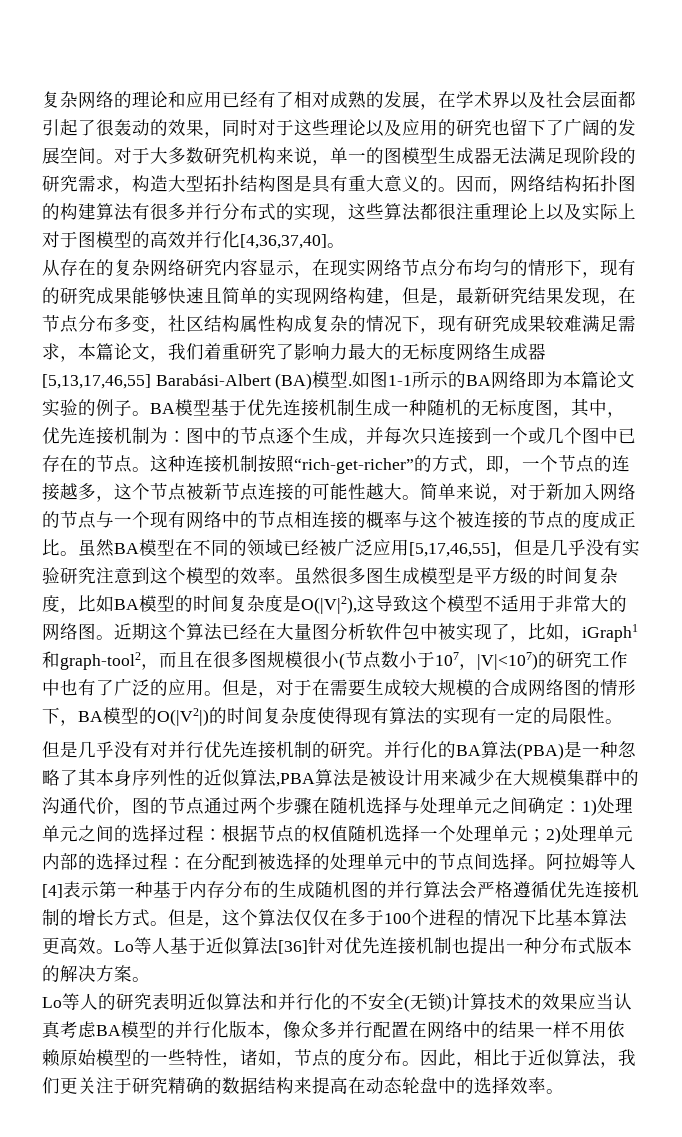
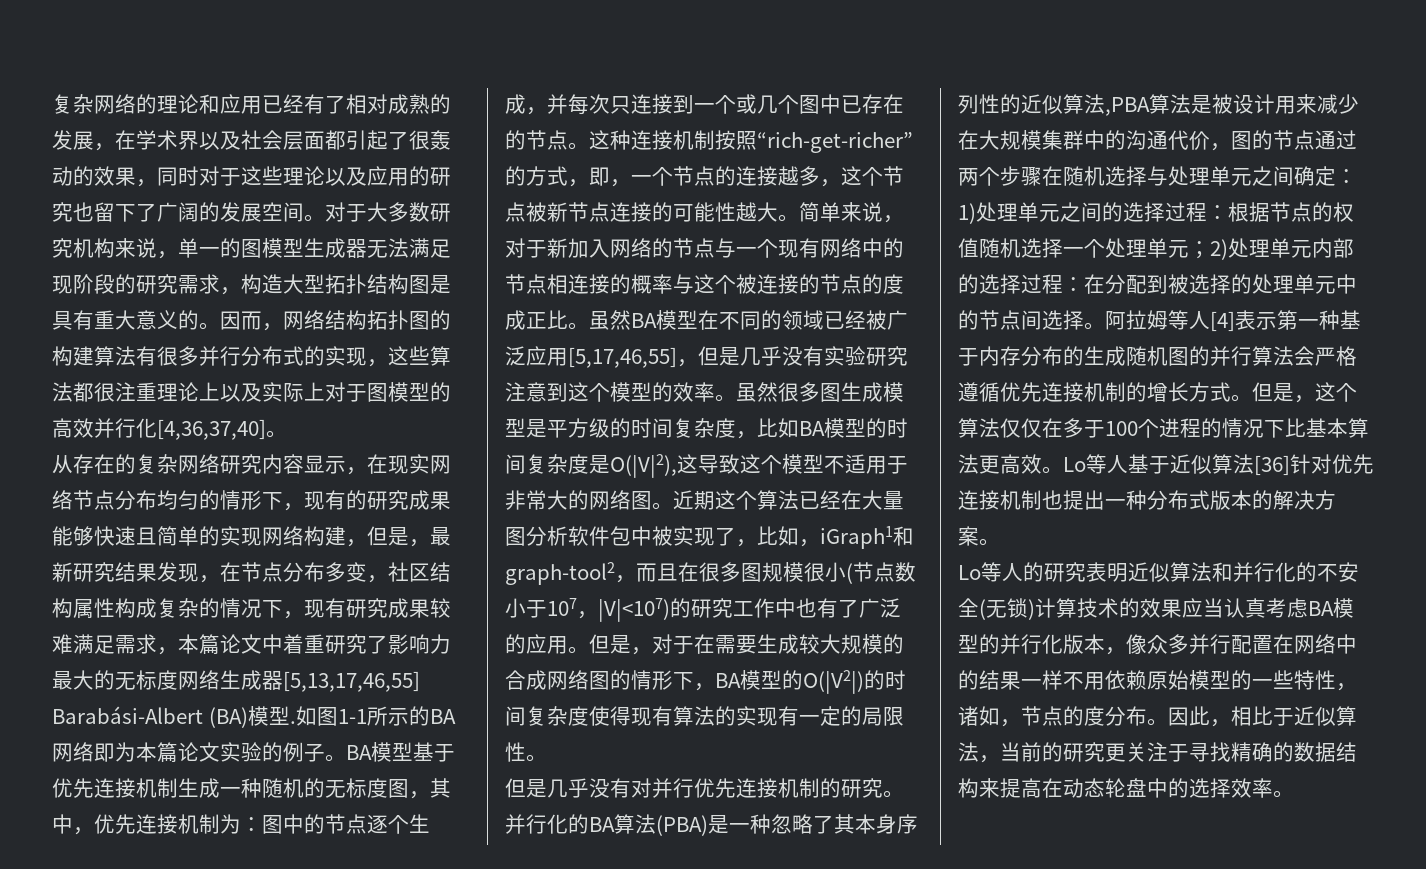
[150,343,204,362] ，我们 -> [262,634,283,654] 中
[618,1049,636,1066] [42,1077,60,1094] 我们 -> [1000,742,1105,762] 当前的研究
[132,1077,168,1094] 研究 -> [1189,742,1231,762] 寻找

